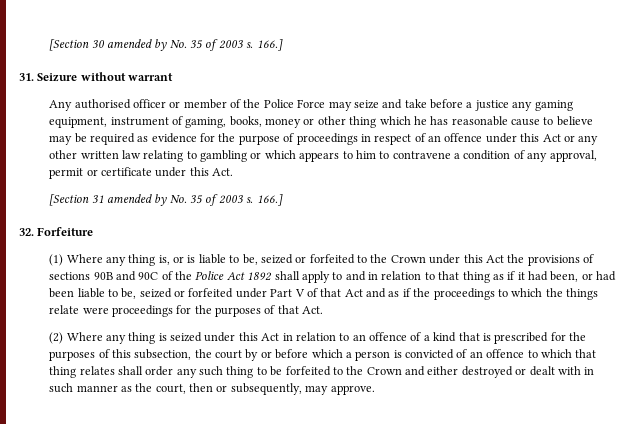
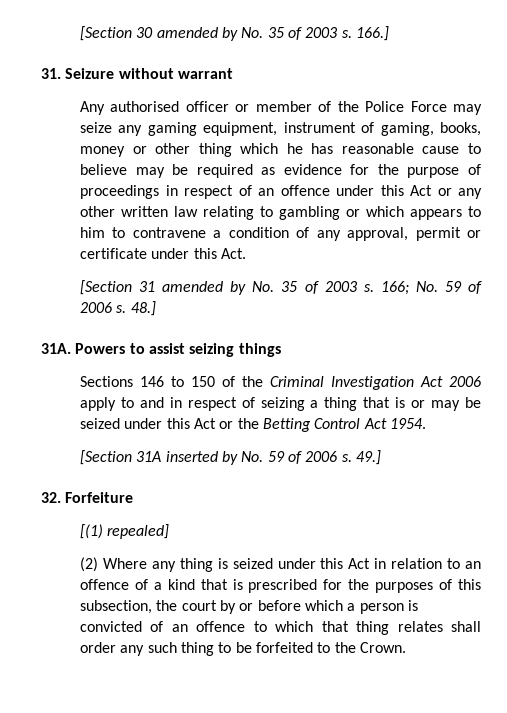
[382,99,509,111] and take before a justice -> (113, 127) none
[256,194,283,206] [19,227,94,236] [49,254,595,266] [49,271,617,283] [49,288,599,300] [49,305,324,317] 166.] // 32. Forfeiture // (1) Where any thing is, or is liable to be, seized or forfeited to the Crown under this Act the provisions of sections 90B and 90C of the Police Act 1892 shall apply to and in relation to that thing as if it had been, or had been liable to be, seized or forfeited under Part V of that Act and as if the proceedings to which the things relate were proceedings for the purposes of that Act. -> [380,281,483,295] [80,301,156,316] [41,343,281,357] [80,376,481,390] [80,397,481,411] [80,418,426,432] [80,450,381,465] [41,492,134,503] [80,524,170,539] 166; No. 59 of 2006 s. 48.] // 31A. Powers to assist seizing things // Sections 146 to 150 of the Criminal Investigation Act 2006 apply to and in respect of seizing a thing that is or may be seized under this Act or the Betting Control Act 1954. // [Section 31A inserted by No. 59 of 2006 s. 49.] // 32. Forfeiture // [(1) repealed]
[366,366,595,378] [49,383,375,395] Crown and either destroyed or dealt with in such manner as the court, then or subsequently, may approve. -> [359,642,406,653] Crown.

